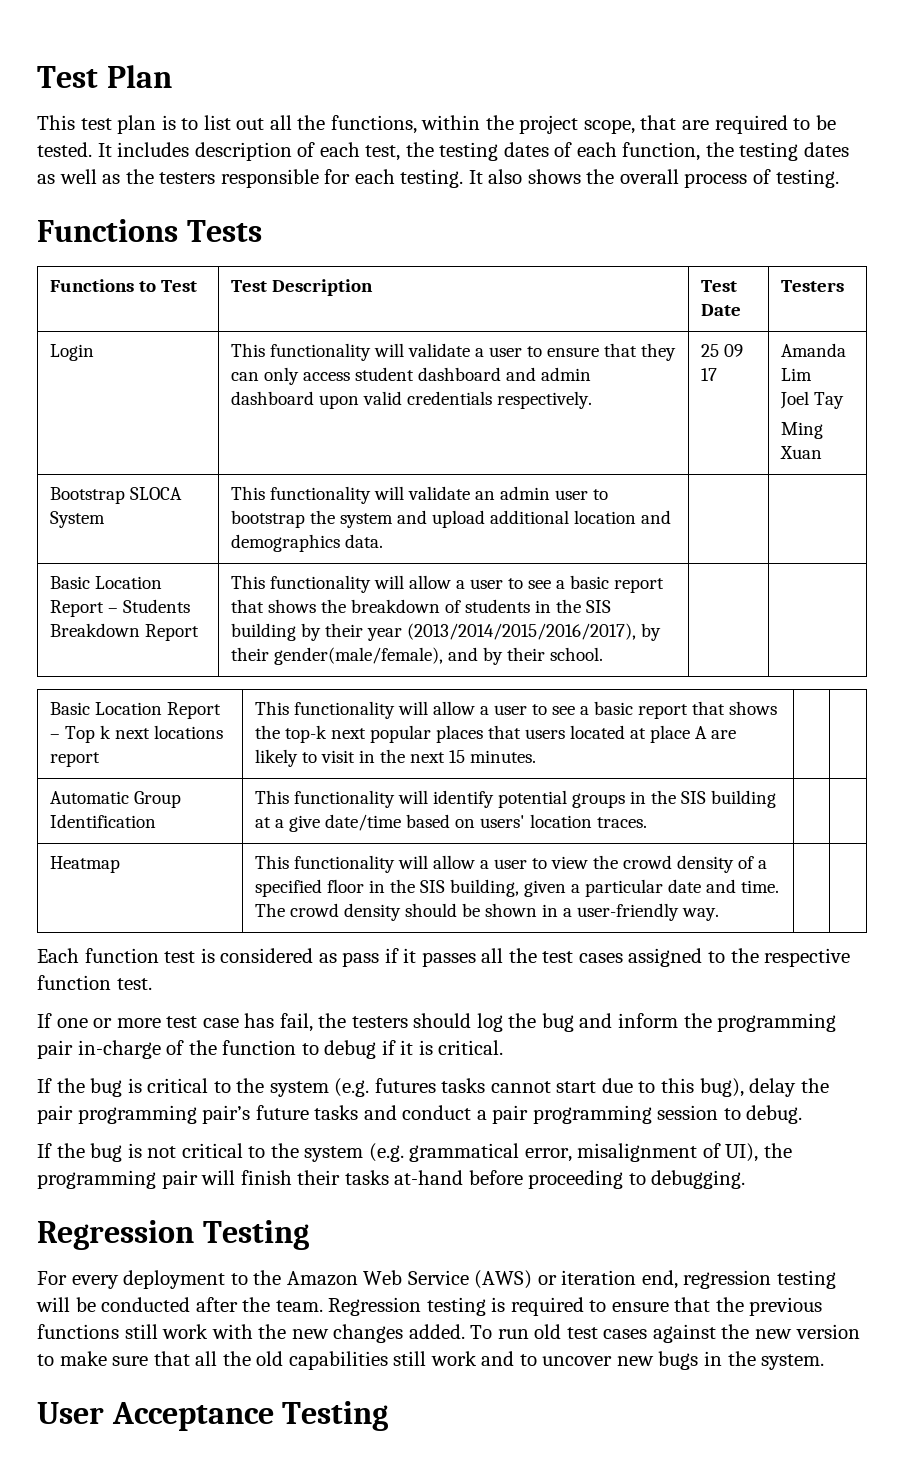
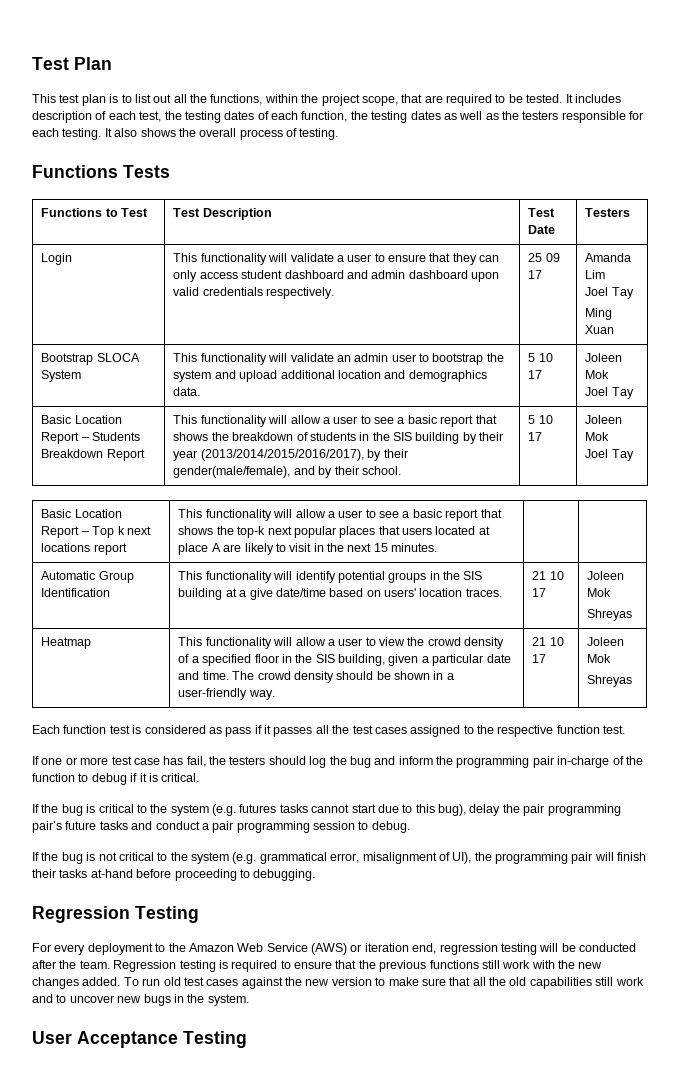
(383, 541) | -> [528,353,553,362] [528,370,543,379] [585,353,623,362] [585,370,610,379] [585,387,634,399] 5 10 17 | Joleen Mok // Joel Tay
(603, 654) | -> [528,415,553,424] [528,432,543,441] [585,415,623,424] [585,432,610,441] [585,449,634,461] 5 10 17 | Joleen Mok // Joel Tay
(647, 822) | -> [532,571,564,580] [532,588,547,597] [587,571,625,580] [587,588,612,597] [587,609,633,621] 21 10 17 | Joleen Mok // Shreyas
(719, 914) | -> [532,637,564,646] [532,654,547,663] [587,637,625,646] [587,654,612,663] [587,675,633,687] 21 10 17 | Joleen Mok // Shreyas

